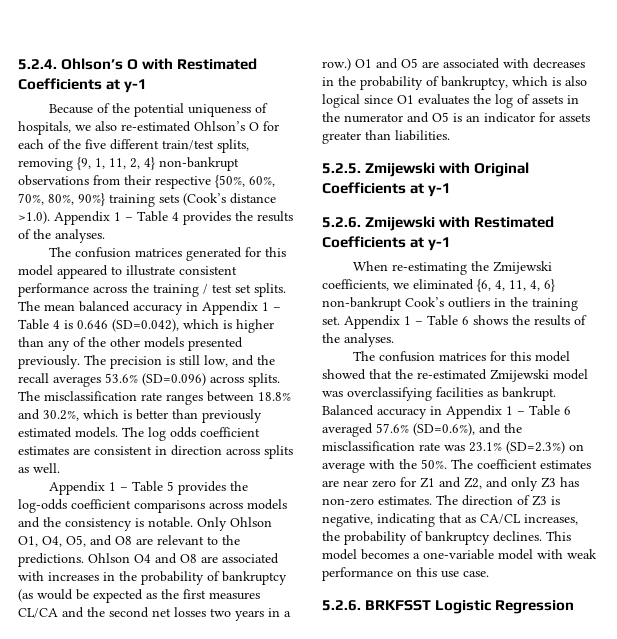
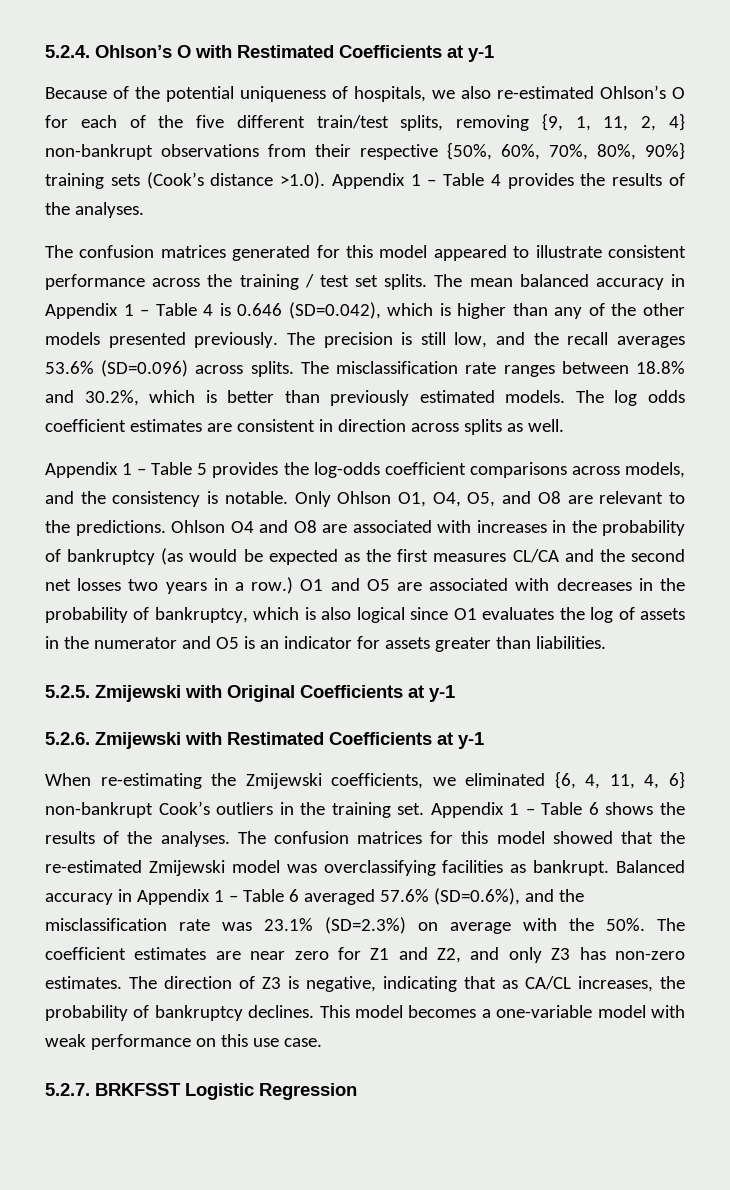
[247,499,287,510] models -> [625,462,685,478] models,
(394, 340) // -> (230, 839) none
[322,600,361,611] 5.2.6. -> [45,1083,90,1096] 5.2.7.

